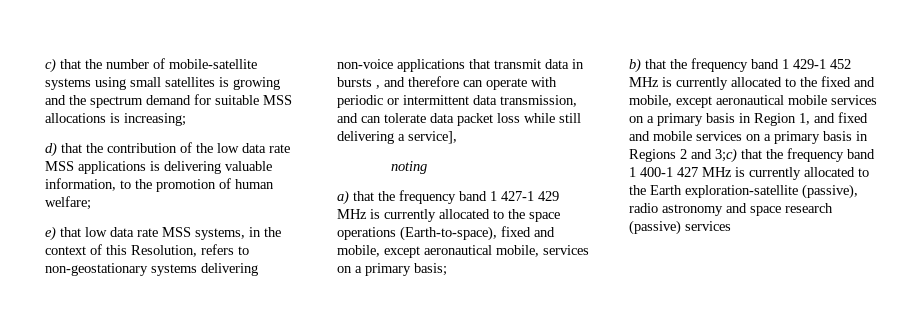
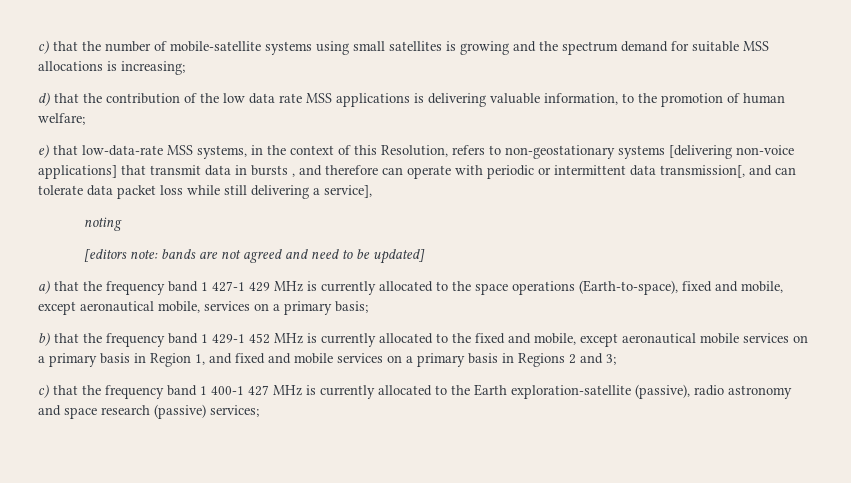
[85,227,158,237] low data rate -> [82,145,163,156] low-data-rate
[201,263,258,276] [337,59,465,72] delivering non-voice applications -> [669,145,794,159] [38,165,117,179] [delivering non-voice applications]
[500,95,577,107] transmission, -> [660,165,745,178] transmission[,
(428, 167) none -> [84,249,426,264] // [editors note: bands are not agreed and need to be updated]
[715,148,737,163] 3;c) -> [606,354,616,365] [38,384,49,398] 3; // c)
[685,221,731,231] services -> [210,405,259,417] services;

